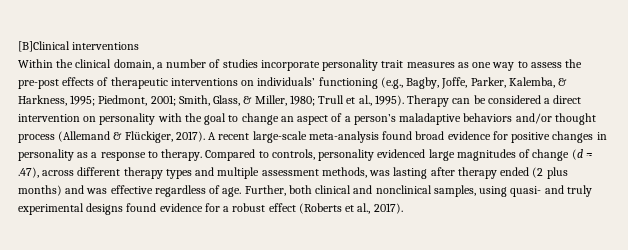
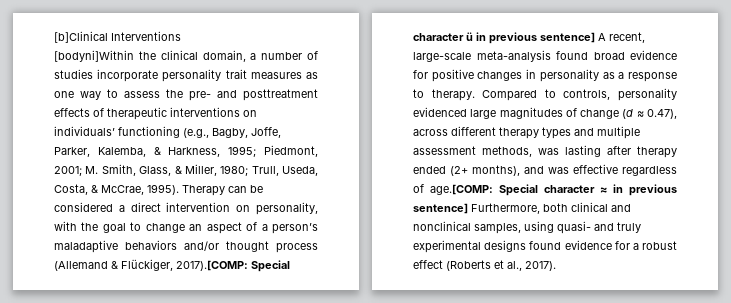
[18,41,140,52] [18,59,53,68] [B]Clinical interventions // Within -> [54,31,181,43] [54,50,134,62] [b]Clinical Interventions // [bodyni]Within
[18,79,59,89] pre-post -> [189,89,318,101] pre- and posttreatment
(176, 100) none -> [85,166,99,174] M.
[318,95,372,106] Trull et al., -> [251,166,318,176] [54,184,144,195] Trull, Useda, Costa, & McCrae,
[99,113,156,125] personality -> [256,202,318,215] personality,
[175,131,250,142] 2017). A recent -> [176,260,290,272] [413,32,645,44] 2017).[COMP: Special character ü in previous sentence] A recent,
[18,167,39,178] .47), -> [647,109,677,119] 0.47),
[532,167,568,179] [18,185,62,196] (2 plus months) -> [450,165,520,176] (2+ months),
[222,185,286,197] age. Further, -> [430,184,677,196] [413,203,540,214] age.[COMP: Special character ≈ in previous sentence] Furthermore,

